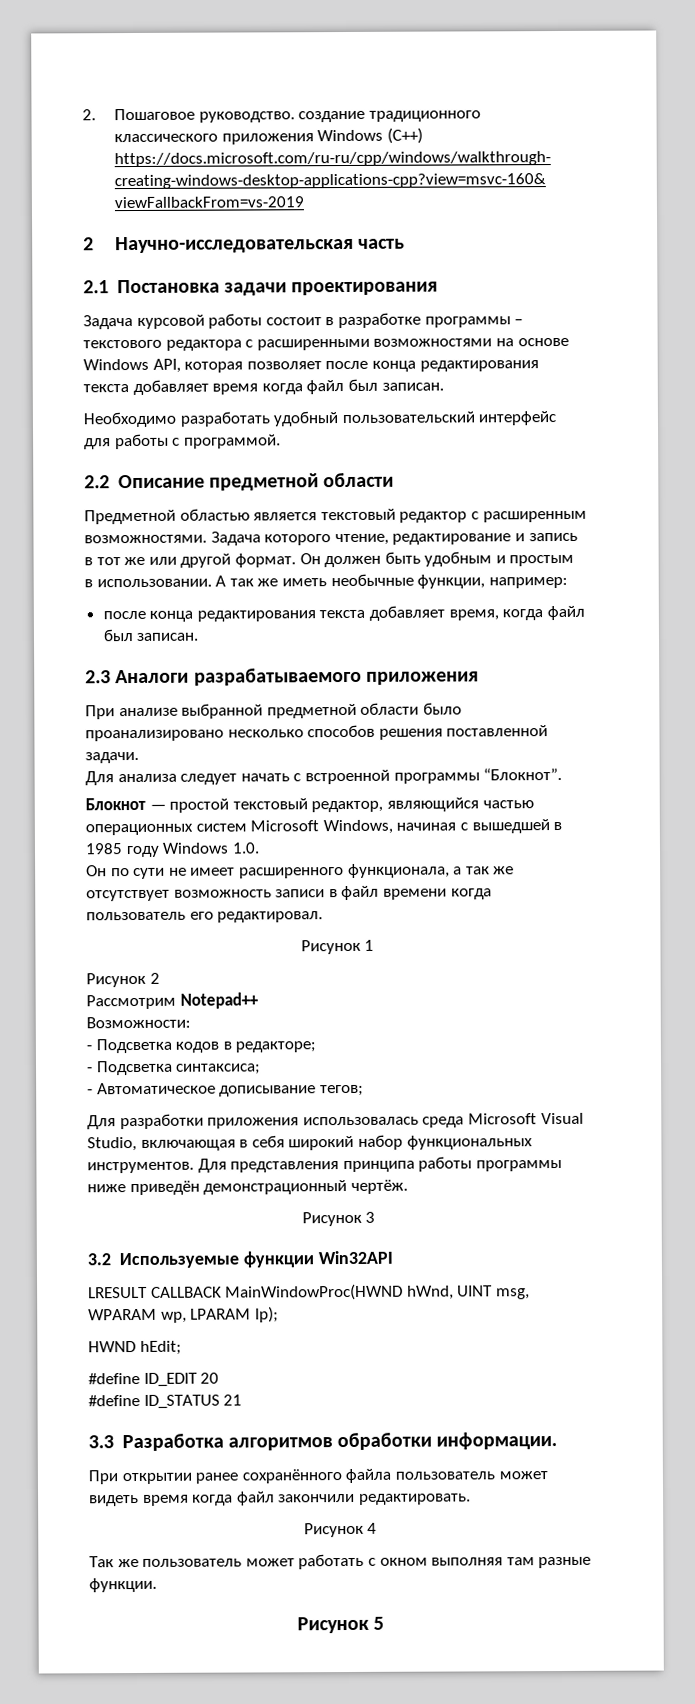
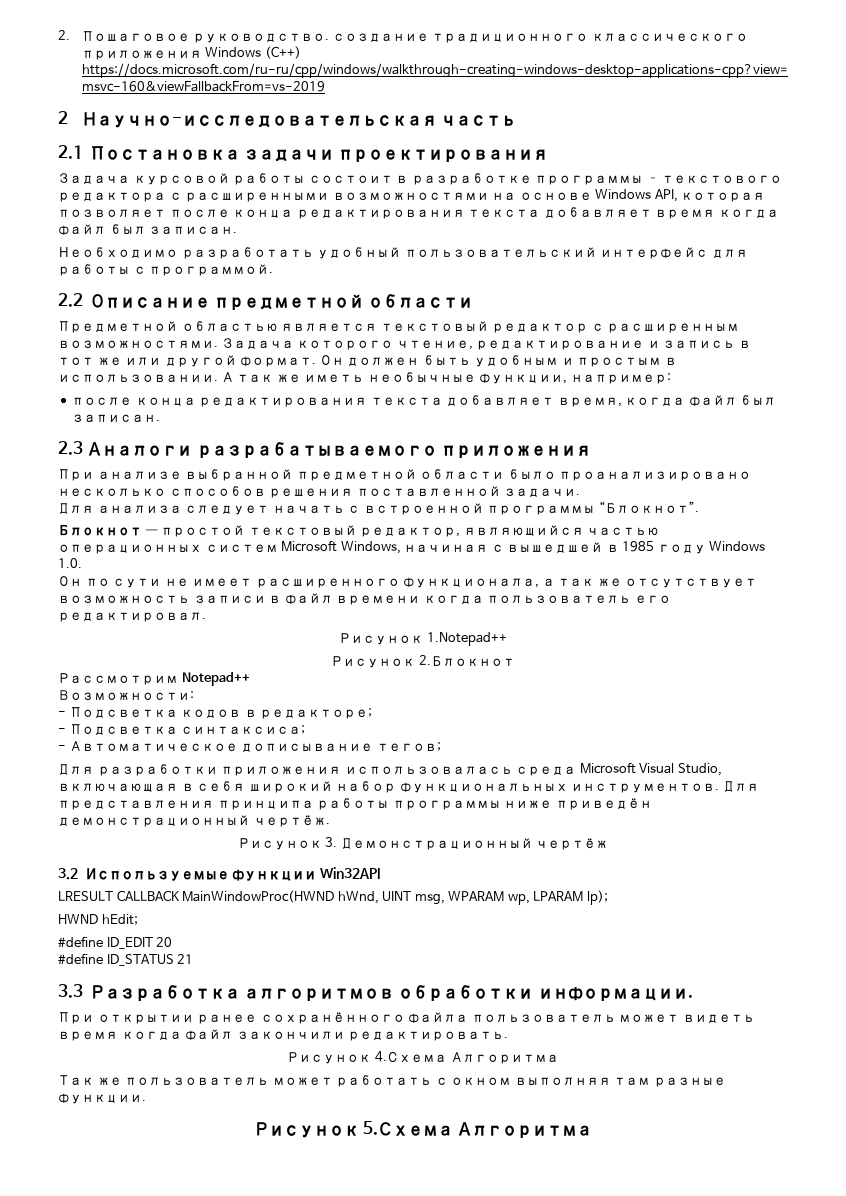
[364,939,375,951] [86,972,160,988] 1 // Рисунок 2 -> [426,632,507,646] [331,655,515,668] 1.Notepad++ // Рисунок 2.Блокнот
[365,1211,376,1223] 3 -> [325,837,609,850] 3. Демонстрационный чертёж
[367,1522,378,1534] 4 -> [375,1051,559,1064] 4.Схема Алгоритма
[373,1616,385,1630] 5 -> [362,1121,593,1138] 5.Схема Алгоритма

